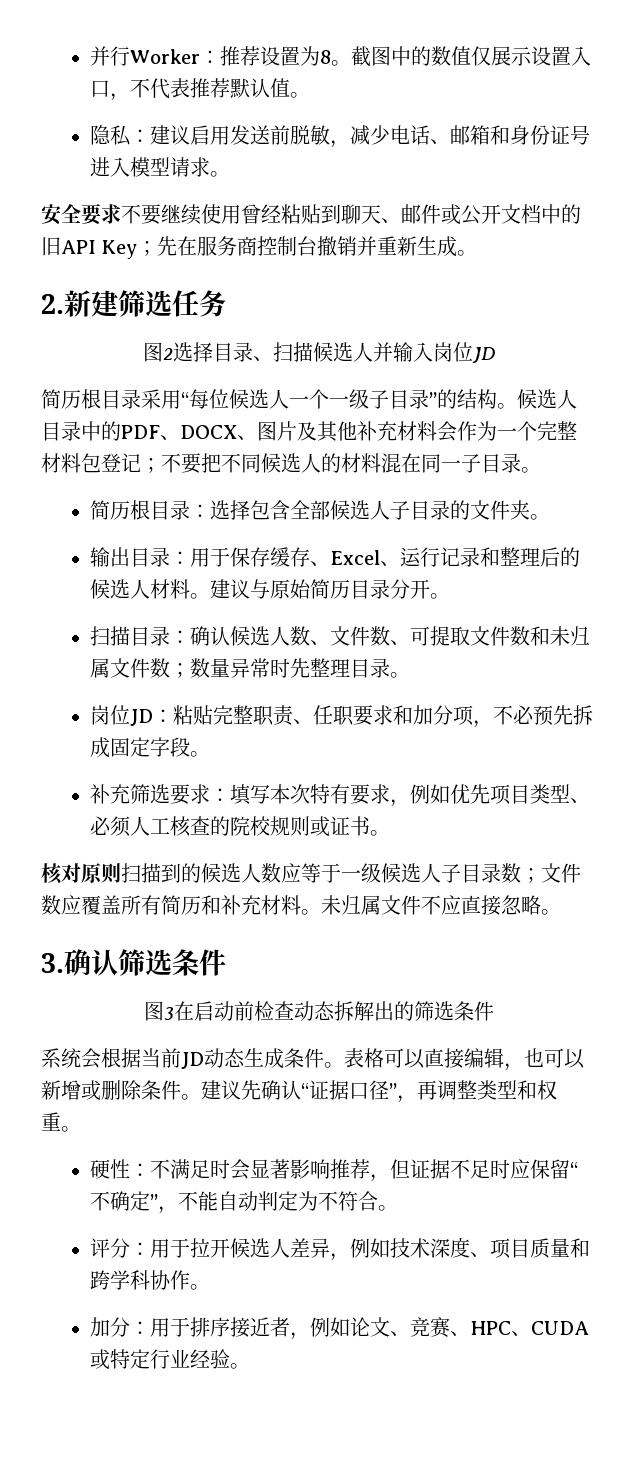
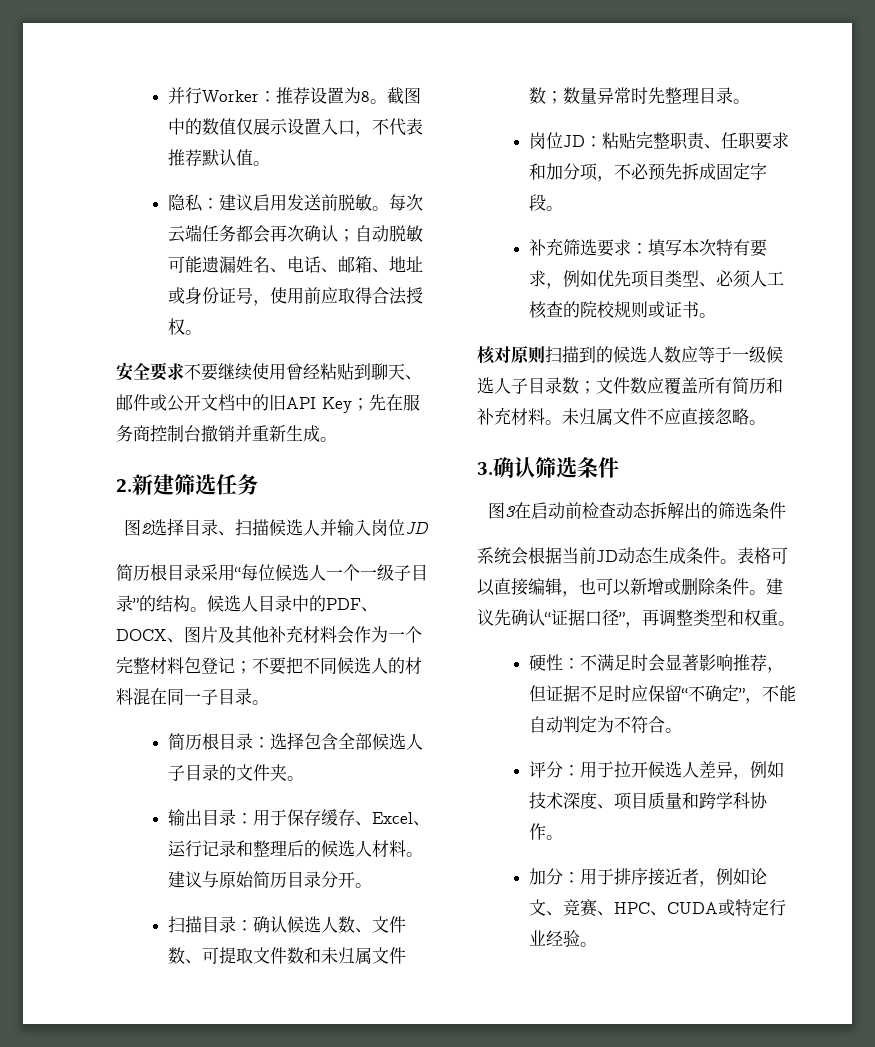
[329,125,590,148] [89,157,210,177] ，减少电话、邮箱和身份证号进入模型请求 -> [371,194,423,211] [167,224,423,243] [167,256,423,273] [167,287,423,306] [167,318,185,335] 。每次云端任务都会再次确认；自动脱敏可能遗漏姓名、电话、邮箱、地址或身份证号，使用前应取得合法授权

